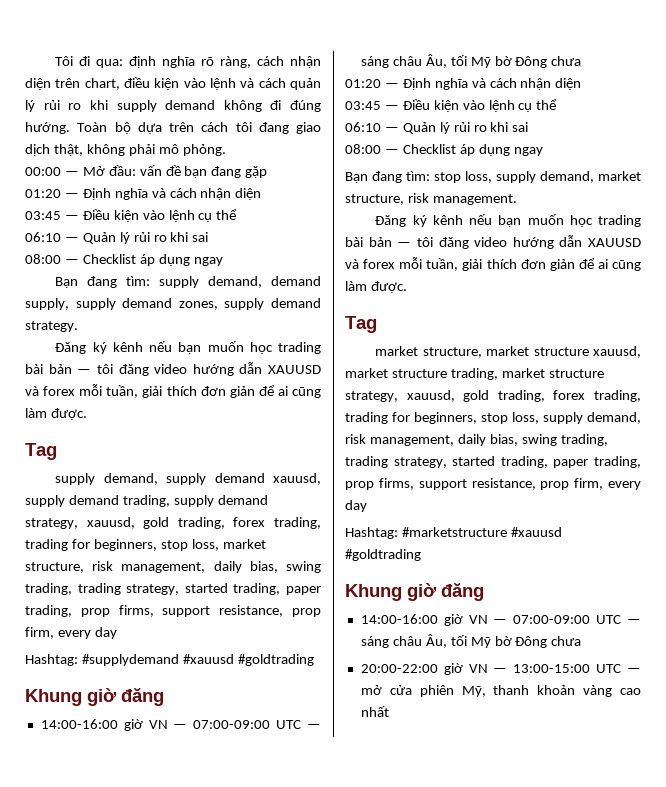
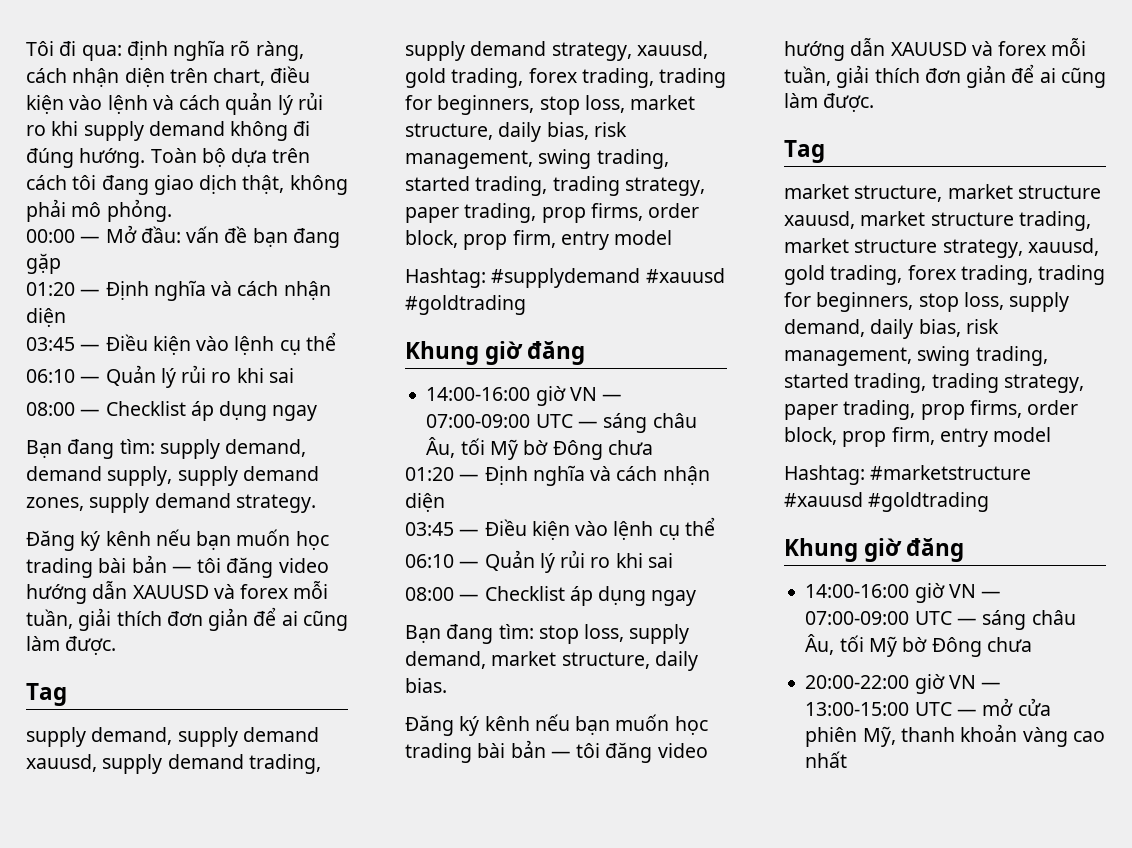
[92,561,321,573] [25,583,321,595] [25,605,322,617] [25,627,117,639] risk management, daily bias, swing trading, trading strategy, started trading, paper trading, prop firms, support resistance, prop firm, every day -> [498,122,627,142] [405,149,669,169] [405,176,705,196] [405,203,700,223] [405,230,673,250] daily bias, risk management, swing trading, started trading, trading strategy, paper trading, prop firms, order block, prop firm, entry model
[407,193,517,205] risk management. -> [654,651,698,671] [405,678,447,693] daily bias.
[345,434,608,446] [345,456,641,468] [345,478,641,490] [345,500,367,512] risk management, daily bias, swing trading, trading strategy, started trading, paper trading, prop firms, support resistance, prop firm, every day -> [870,319,999,339] [784,346,1048,366] [784,373,1084,393] [784,400,1079,420] [784,427,1052,447] daily bias, risk management, swing trading, started trading, trading strategy, paper trading, prop firms, order block, prop firm, entry model

